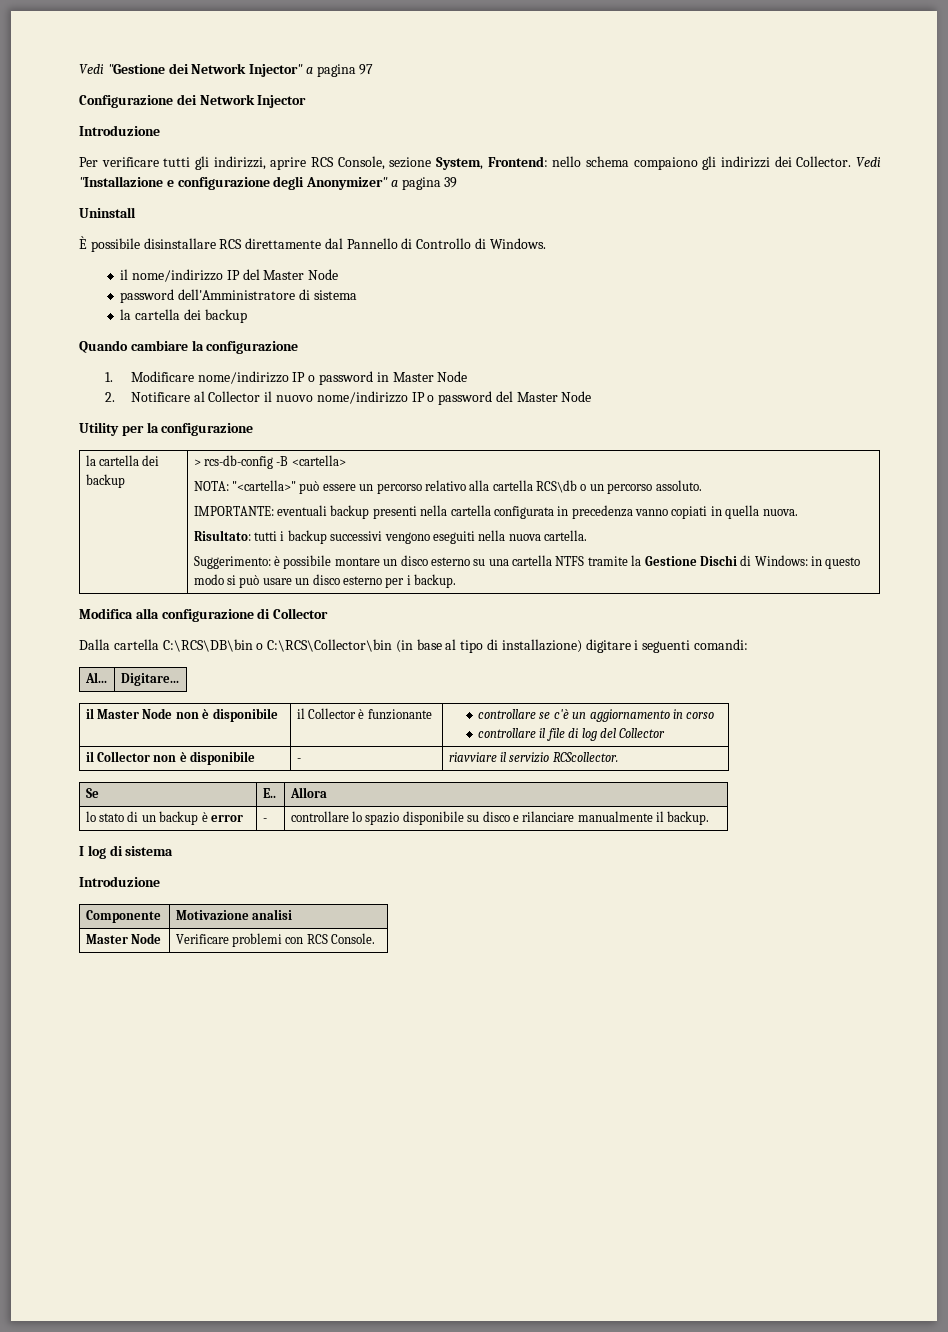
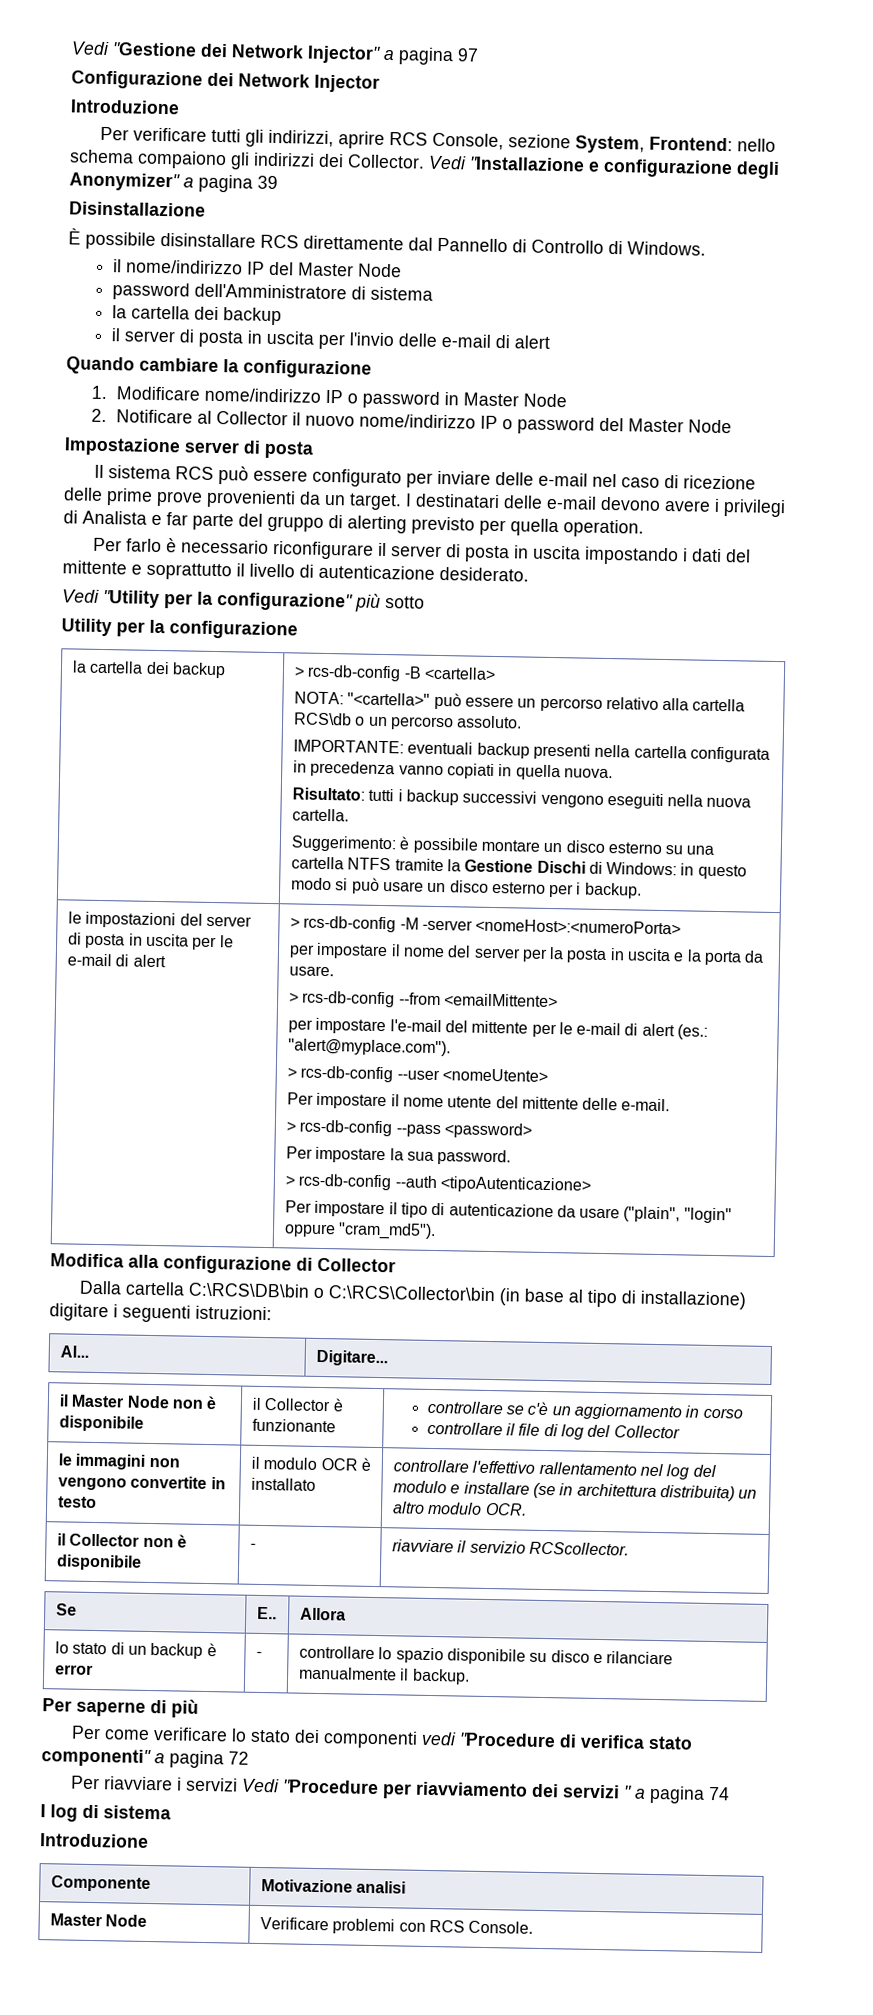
[79,207,136,218] Uninstall -> [69,201,206,217] Disinstallazione
(247, 316) none -> [110,328,550,350] // il server di posta in uscita per l'invio delle e-mail di alert
(592, 396) none -> [64,437,314,459] [94,464,757,490] [63,487,786,518] [63,510,644,538] [93,537,752,566] [62,560,529,582] [62,589,425,612] // Impostazione server di posta // Il sistema RCS può essere configurato per inviare delle e-mail nel caso di ricezione delle prime prove provenienti da un target. I destinatari delle e-mail devono avere i privilegi di Analista e far parte del gruppo di alerting previsto per quella operation. // Per farlo è necessario riconfigurare il server di posta in uscita impostando i dati del mittente e soprattutto il livello di autenticazione desiderato. // Vedi "Utility per la configurazione" più sotto
(457, 581) none -> [67,911,252,929] [67,932,234,951] [66,953,166,968] [289,915,682,935] [288,942,765,966] [288,965,334,977] [288,990,558,1008] [287,1017,709,1040] [287,1038,451,1057] [286,1065,548,1083] [286,1092,671,1112] [285,1119,532,1139] [285,1146,512,1166] [284,1173,591,1194] [284,1200,732,1224] [283,1222,437,1241] // le impostazioni del server di posta in uscita per le e-mail di alert | > rcs-db-config -M -server <nomeHost>:<numeroPorta> // per impostare il nome del server per la posta in uscita e la porta da usare. // > rcs-db-config --from <emailMittente> // per impostare l'e-mail del mittente per le e-mail di alert (es.: "alert@myplace.com"). // > rcs-db-config --user <nomeUtente> // Per impostare il nome utente del mittente delle e-mail. // > rcs-db-config --pass <password> // Per impostare la sua password. // > rcs-db-config --auth <tipoAutenticazione> // Per impostare il tipo di autenticazione da usare ("plain", "login" oppure "cram_md5").
[693,639,748,650] comandi: -> [195,1305,272,1321] istruzioni:
(666, 733) none -> [57,1453,180,1470] [57,1475,226,1491] [57,1496,97,1509] [250,1456,371,1471] [250,1477,316,1491] [392,1459,716,1480] [392,1480,758,1502] [391,1501,527,1516] // le immagini non vengono convertite in testo | il modulo OCR è installato | controllare l'effettivo rallentamento nel log del modulo e installare (se in architettura distribuita) un altro modulo OCR.
(710, 818) none -> [42,1698,199,1718] [71,1725,694,1750] [41,1748,249,1769] [71,1775,731,1804] // Per saperne di più // Per come verificare lo stato dei componenti vedi "Procedure di verifica stato componenti" a pagina 72 // Per riavviare i servizi Vedi "Procedure per riavviamento dei servizi " a pagina 74

